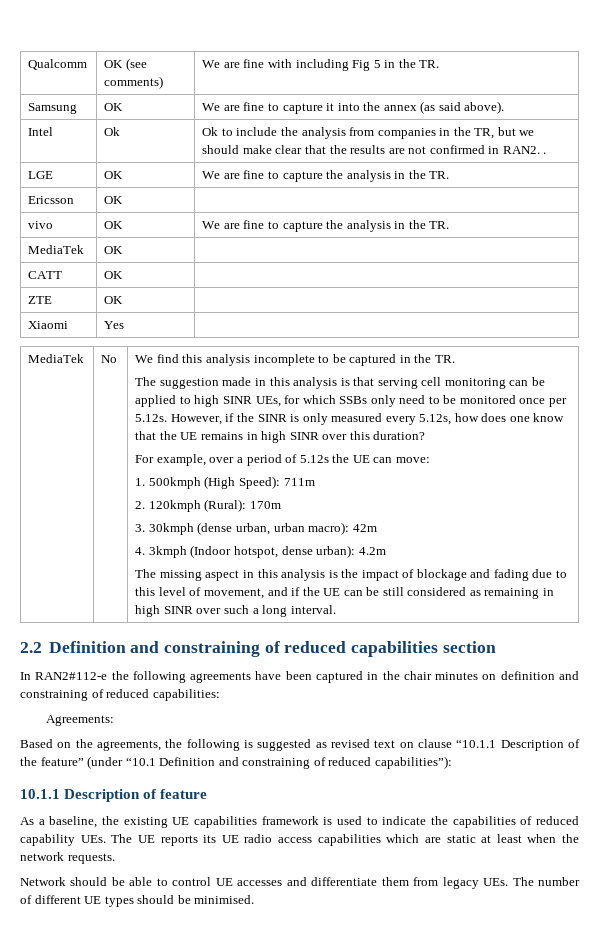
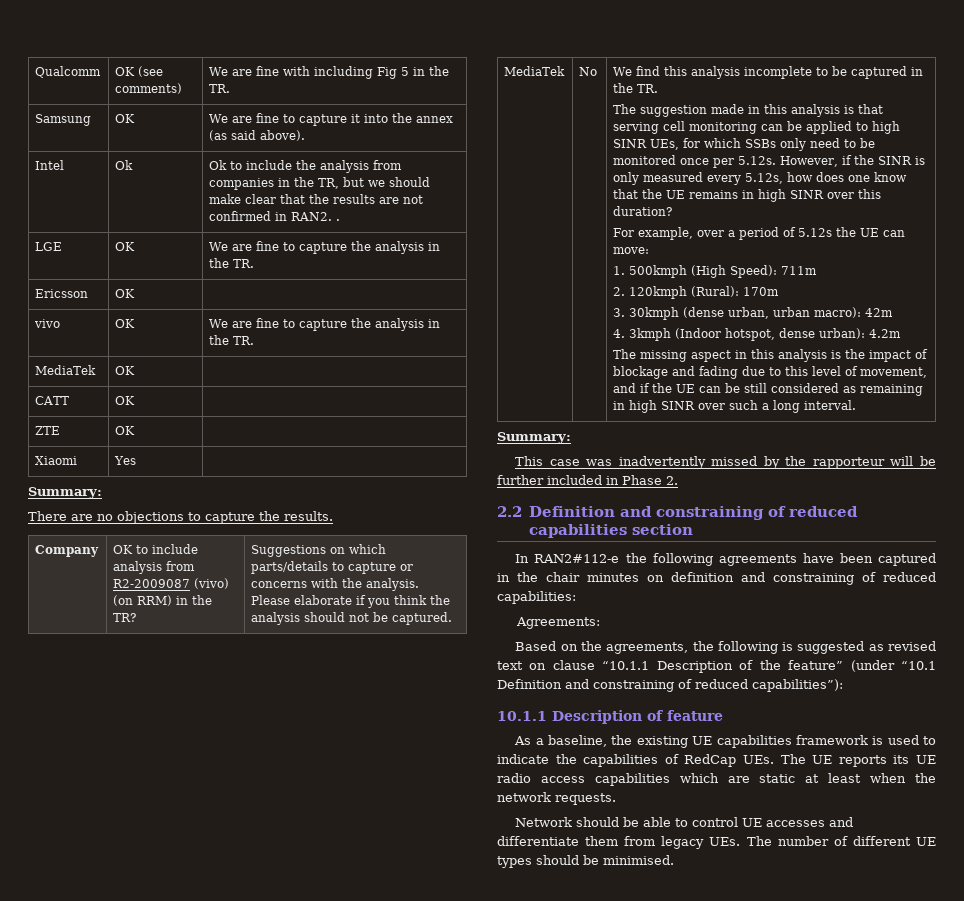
(125, 325) none -> [28,487,102,499] [28,511,333,524] [35,545,100,557] [113,544,199,554] [113,561,196,574] [113,578,230,589] [113,595,213,606] [113,613,137,622] [251,544,387,557] [251,561,414,574] [251,578,420,591] [251,595,451,608] [251,612,453,625] // Summary: // There are no objections to capture the results. // Company | OK to include analysis from R2-2009087 (vivo) (on RRM) in the TR? | Suggestions on which parts/details to capture or concerns with the analysis. Please elaborate if you think the analysis should not be captured.
(336, 609) none -> [497,432,571,444] [515,456,937,469] [497,475,678,485] // Summary: // This case was inadvertently missed by the rapporteur will be further included in Phase 2.
[536,816,580,825] [20,834,75,846] reduced capability -> [684,754,737,767] RedCap

